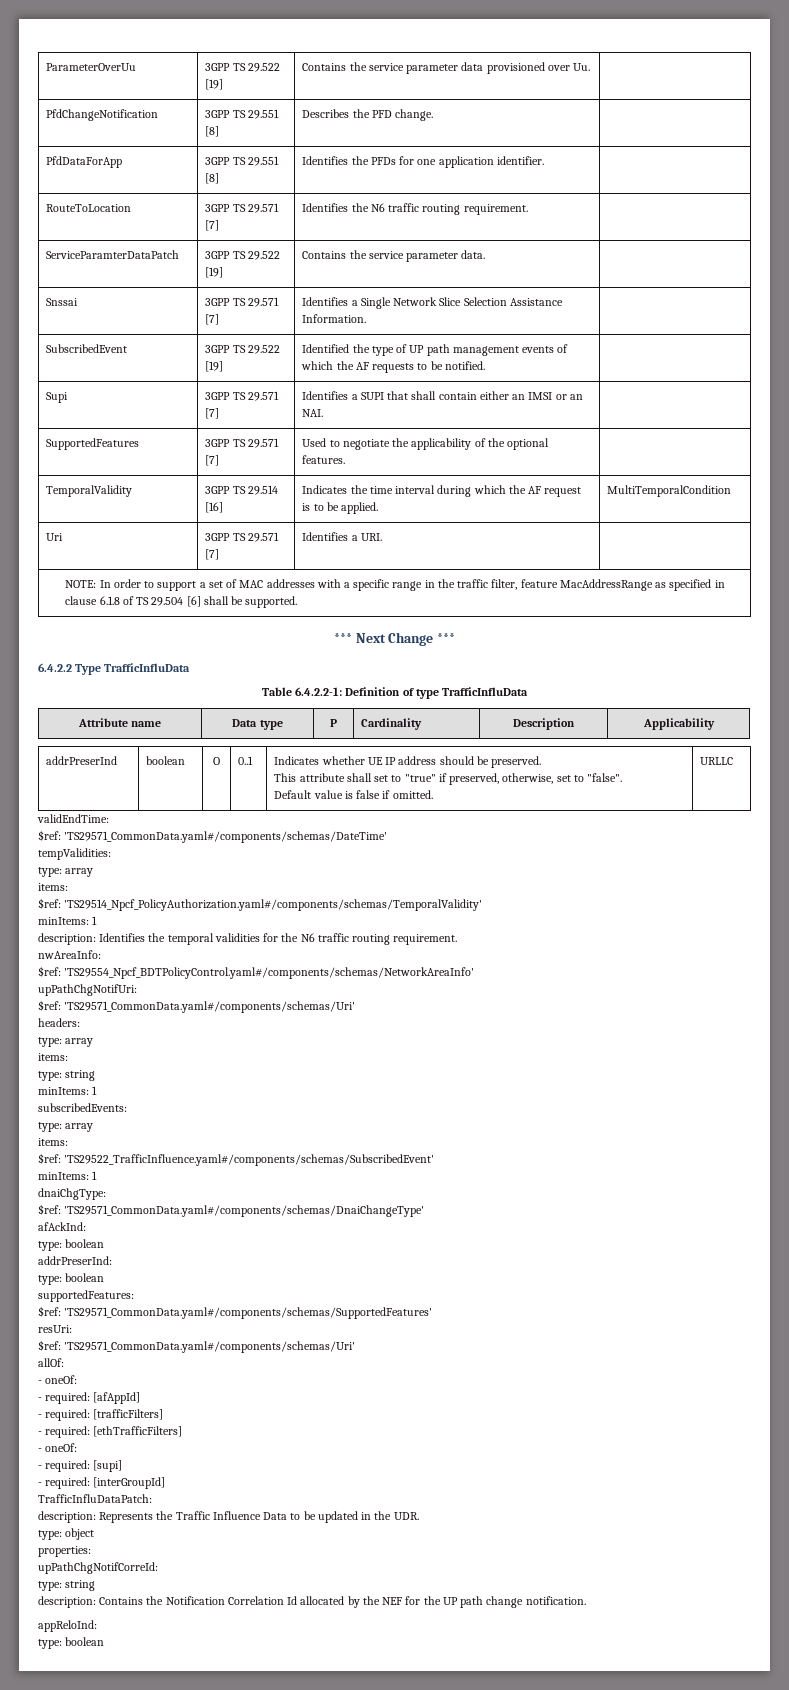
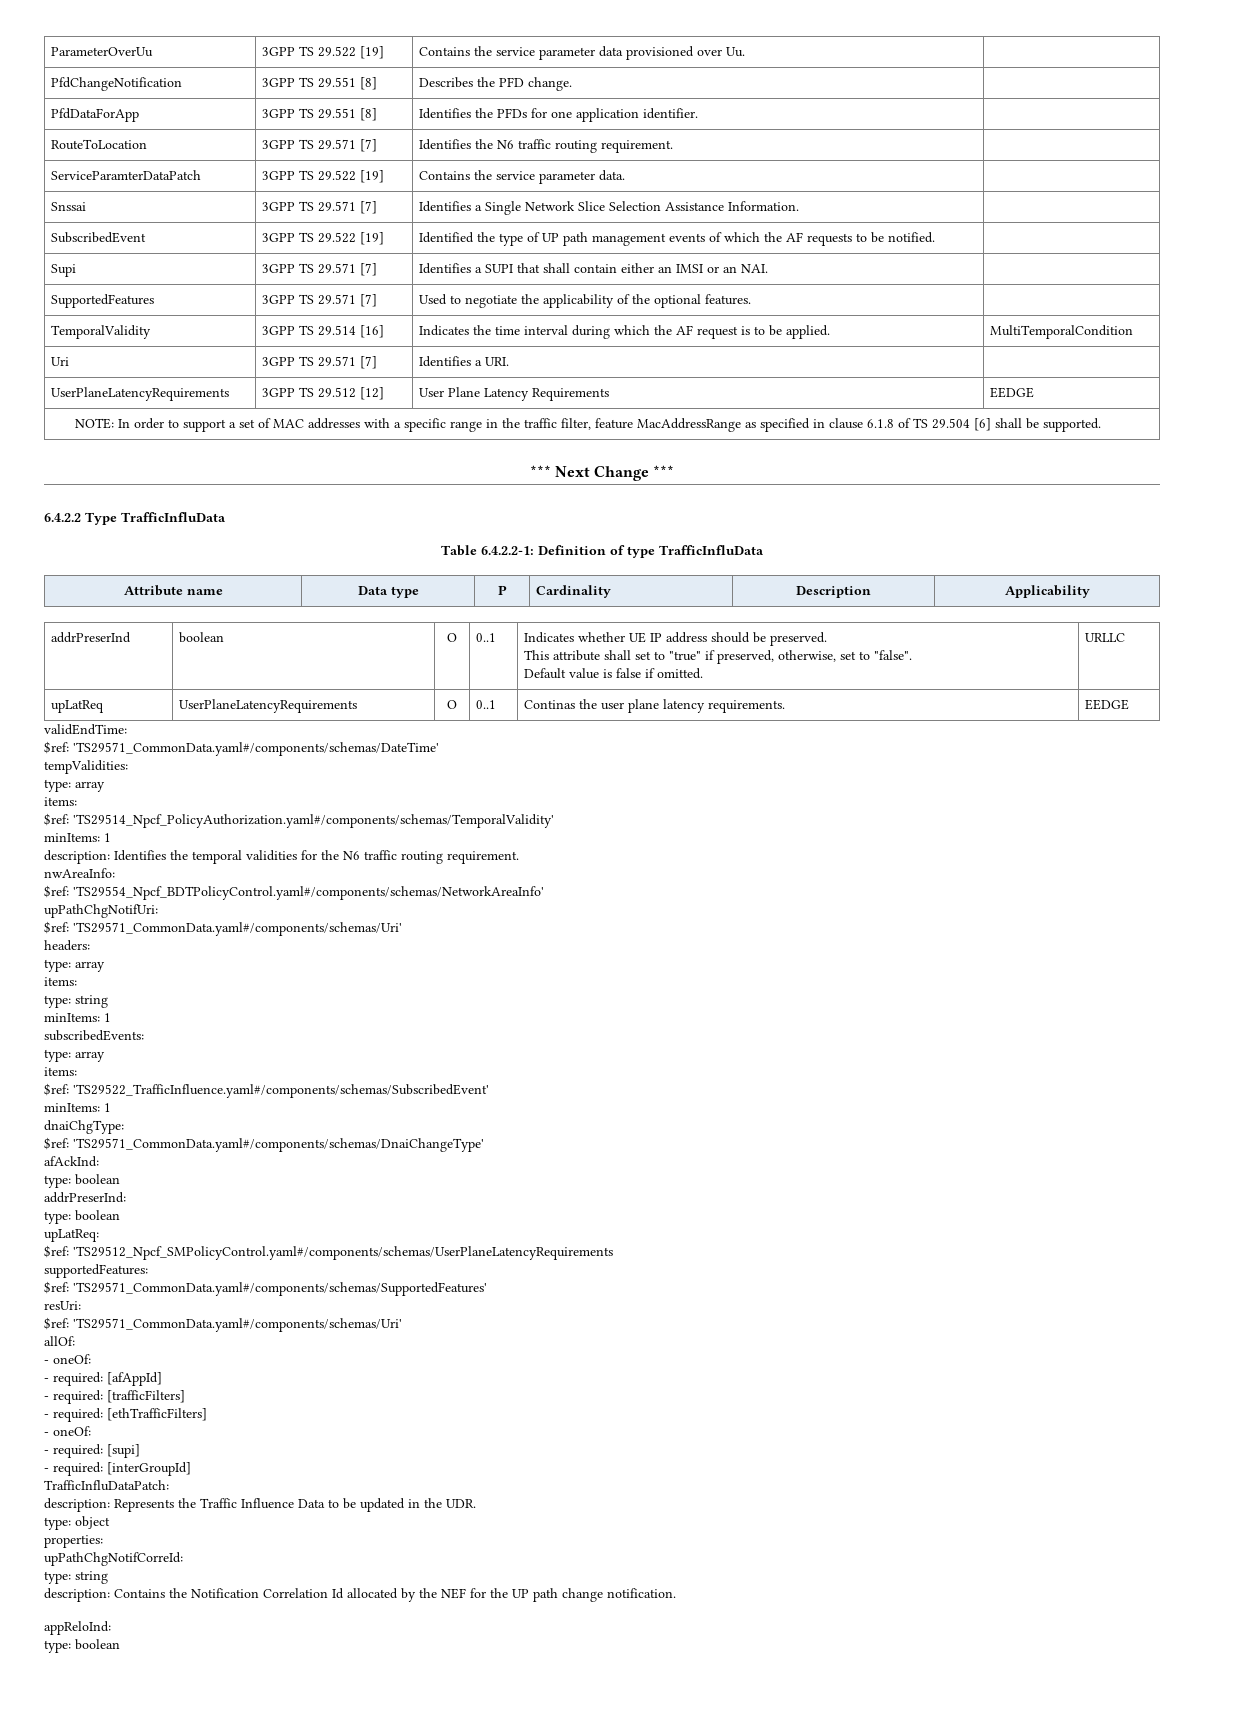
(382, 537) none -> [51,387,230,401] [262,387,385,400] [419,387,610,401] [990,387,1035,398] // UserPlaneLatencyRequirements | 3GPP TS 29.512 [12] | User Plane Latency Requirements | EEDGE
(734, 761) none -> [51,700,105,713] [179,699,358,713] [447,700,457,709] [476,700,497,709] [524,699,786,713] [1085,699,1130,710] // upLatReq | UserPlaneLatencyRequirements | O | 0..1 | Continas the user plane latency requirements. | EEDGE
(105, 1277) none -> [44,1229,99,1242] [44,1245,613,1260] // upLatReq: // $ref: 'TS29512_Npcf_SMPolicyControl.yaml#/components/schemas/UserPlaneLatencyRequirements

